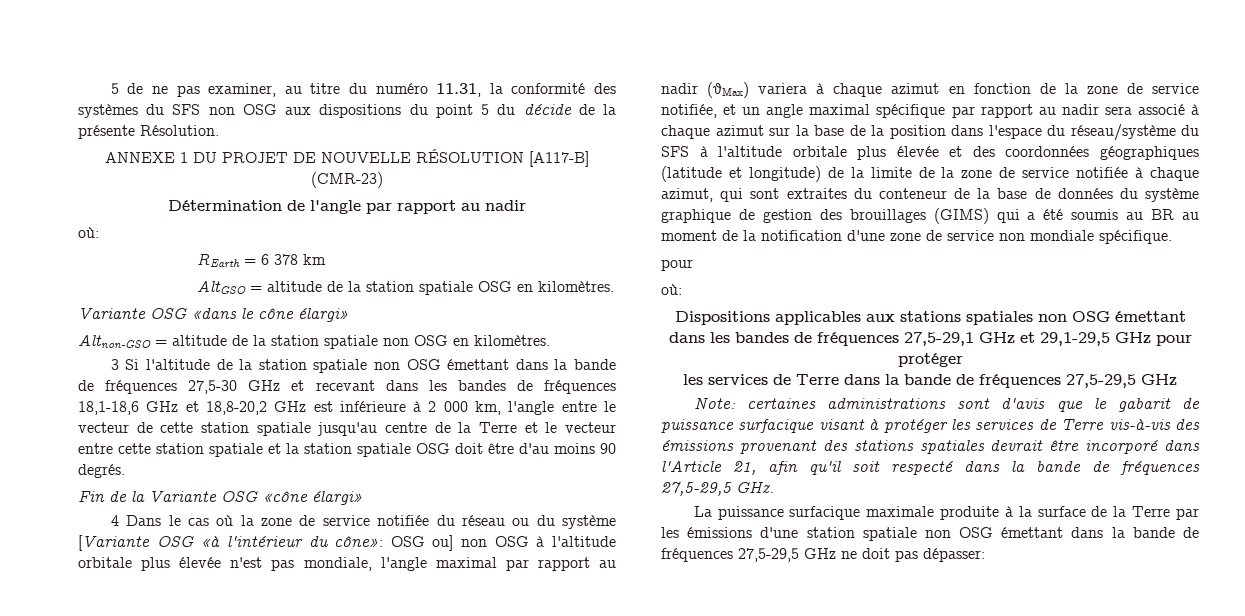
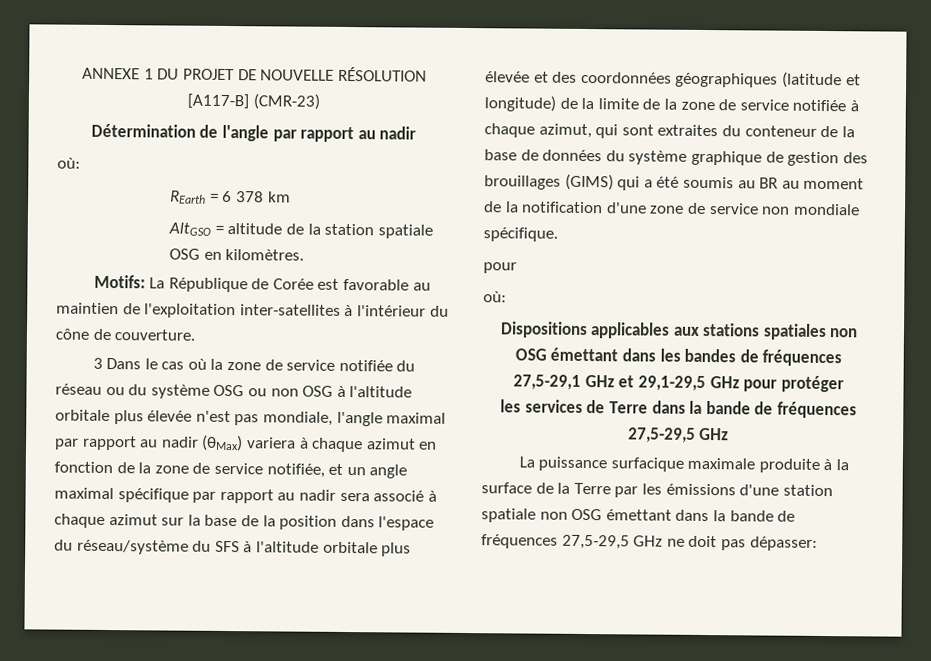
[110,83,616,97] [78,104,616,118] [78,125,219,139] 5 de ne pas examiner, au titre du numéro 11.31, la conformité des systèmes du SFS non OSG aux dispositions du point 5 du décide de la présente Résolution. // -> (82, 73) none
[78,307,349,322] [78,335,550,349] [110,359,616,373] [78,380,617,394] [78,401,617,415] [78,422,617,436] [78,443,616,457] [78,464,125,478] [78,490,363,505] [110,515,119,526] Variante OSG «dans le cône élargi» // Altnon-GSO = altitude de la station spatiale non OSG en kilomètres. // 3 Si l'altitude de la station spatiale non OSG émettant dans la bande de fréquences 27,5-30 GHz et recevant dans les bandes de fréquences 18,1-18,6 GHz et 18,8-20,2 GHz est inférieure à 2 000 km, l'angle entre le vecteur de cette station spatiale jusqu'au centre de la Terre et le vecteur entre cette station spatiale et la station spatiale OSG doit être d'au moins 90 degrés. // Fin de la Variante OSG «cône élargi» // 4 -> [93,274,431,293] [56,302,449,319] [55,328,196,341] [92,357,103,369] Motifs: La République de Corée est favorable au maintien de l'exploitation inter-satellites à l'intérieur du cône de couverture. // 3
[78,535,454,551] [Variante OSG «à l'intérieur du cône»: OSG ou] -> [213,384,267,397] OSG ou
[693,397,1200,412] [661,419,1200,433] [661,440,1200,454] [661,461,1200,475] [661,481,774,496] // Note: certaines administrations sont d'avis que le gabarit de puissance surfacique visant à protéger les services de Terre vis-à-vis des émissions provenant des stations spatiales devrait être incorporé dans l'Article 21, afin qu'il soit respecté dans la bande de fréquences 27,5-29,5 GHz. -> (730, 434) none

